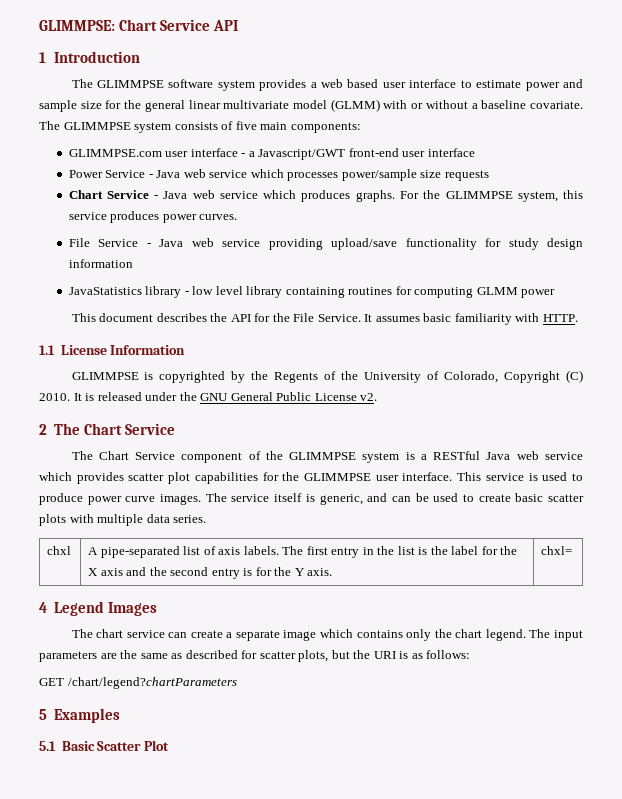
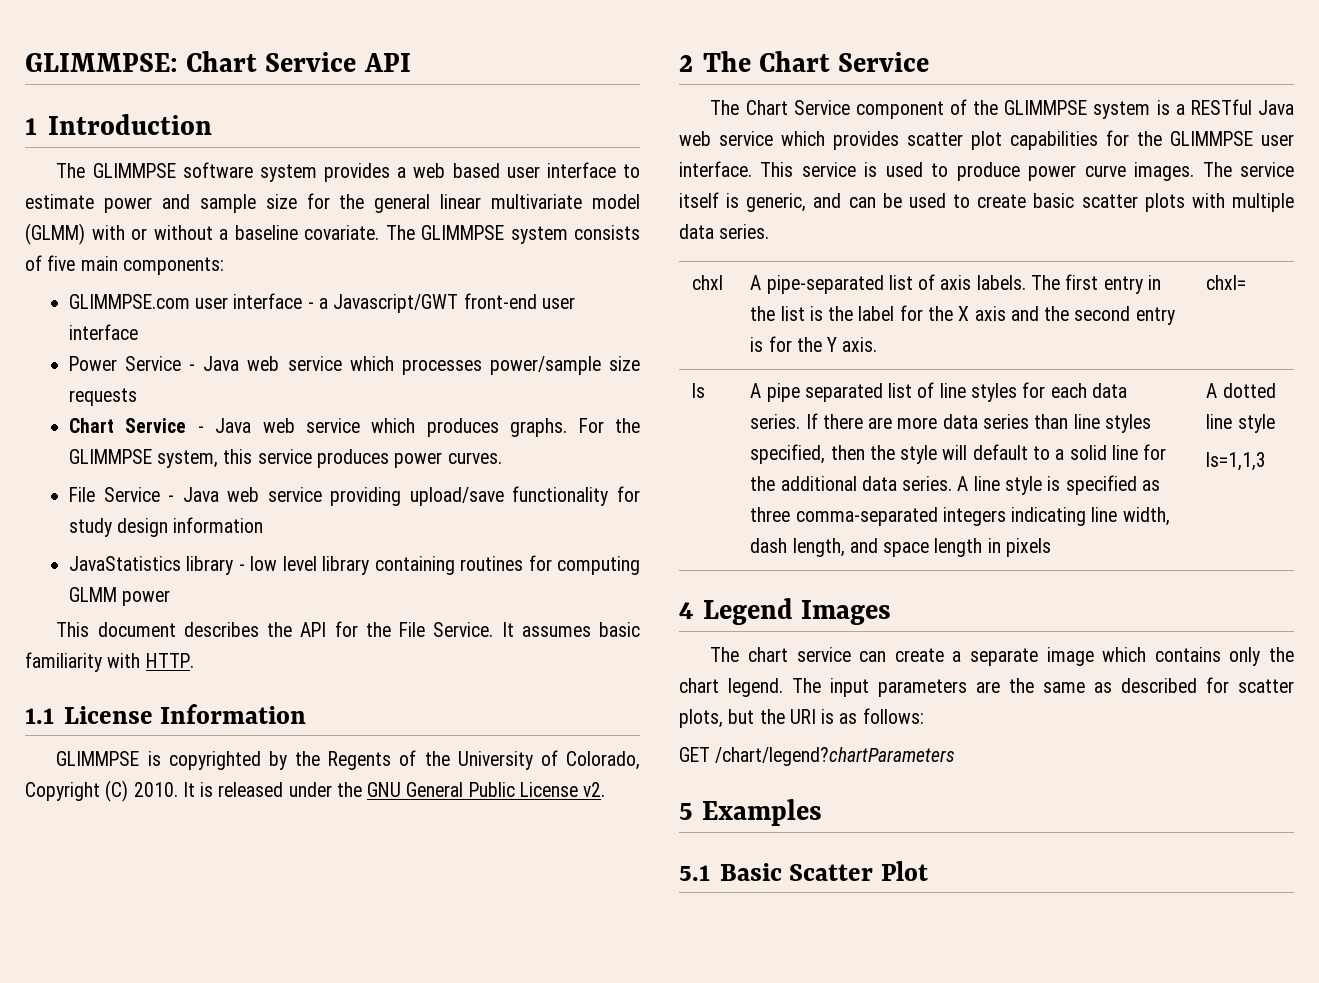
(573, 550) none -> [692,383,706,398] [750,382,1127,402] [750,413,1151,433] [750,444,1167,464] [750,475,1160,495] [750,507,1170,526] [750,538,1051,557] [1206,383,1276,398] [1206,414,1275,433] [1206,452,1267,471] // ls | A pipe separated list of line styles for each data series. If there are more data series than line styles specified, then the style will default to a solid line for the additional data series. A line style is specified as three comma-separated integers indicating line width, dash length, and space length in pixels | A dotted line style // ls=1,1,3

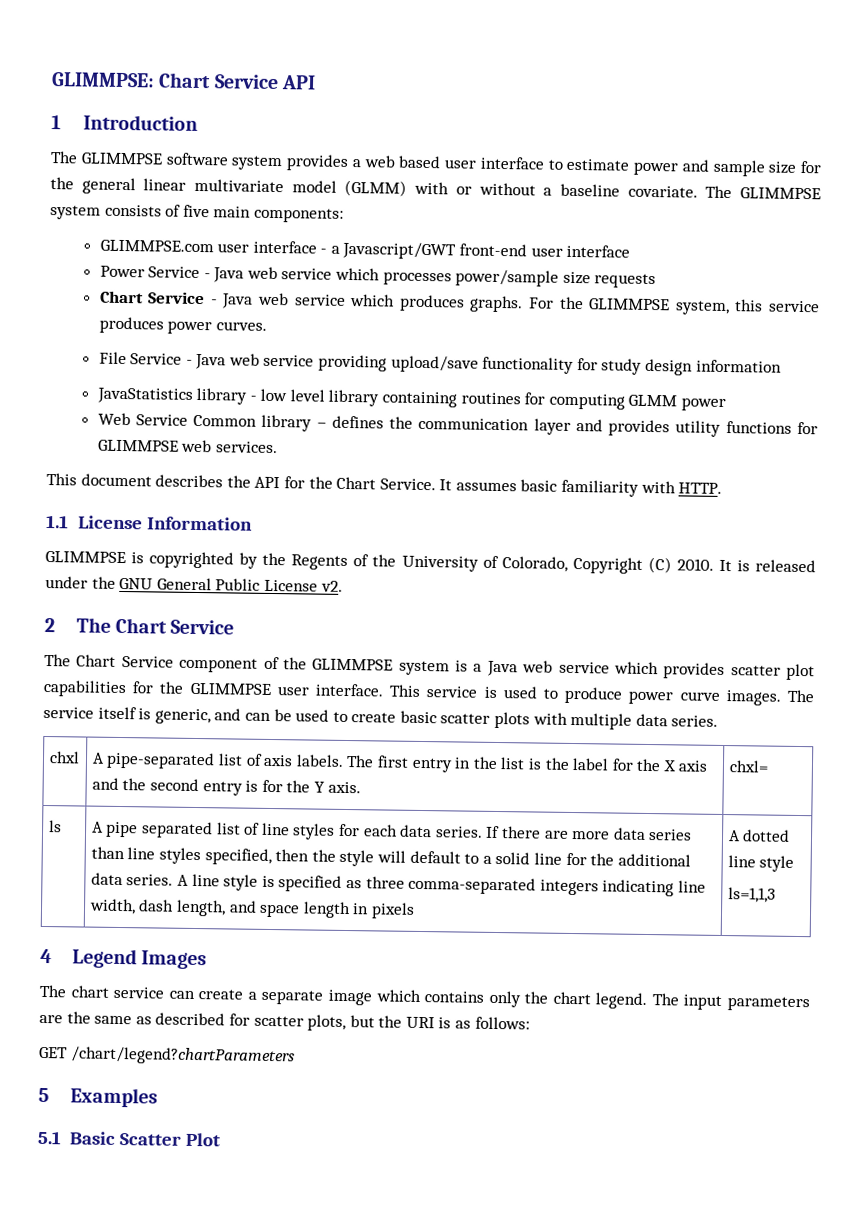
(171, 598) none -> [97,412,818,437] [97,439,278,454] // Web Service Common library – defines the communication layer and provides utility functions for GLIMMPSE web services.
[399,622,426,637] File -> [336,476,377,490] Chart
[1190,99,1252,115] RESTful -> (483, 667) none

